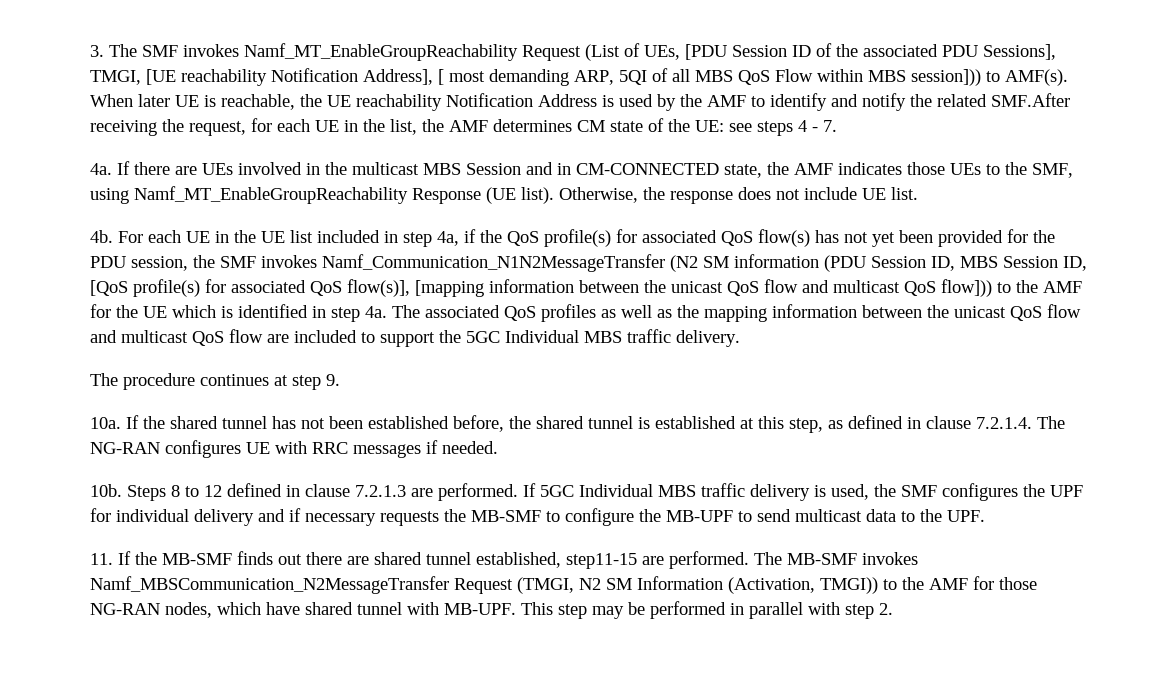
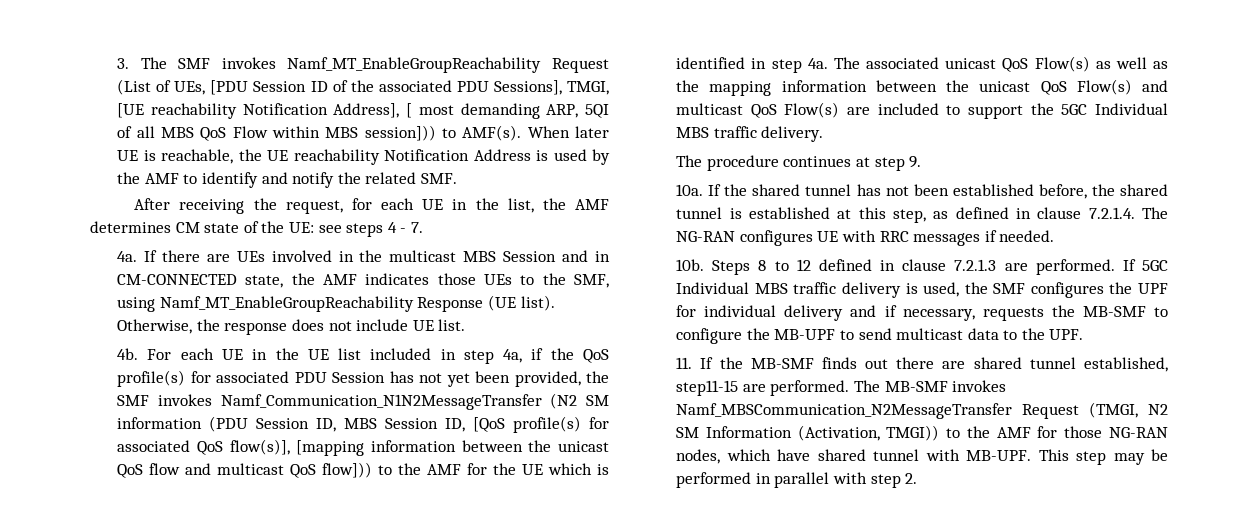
[990,93,1070,107] SMF.After -> [420,173,457,184] [134,198,171,210] SMF. // After
[720,229,810,247] QoS flow(s) -> [294,372,386,383] PDU Session
[937,229,1055,247] [89,256,188,271] provided for the PDU session, -> [514,371,581,387] provided,
[503,304,596,322] QoS profiles -> [945,56,1090,72] unicast QoS Flow(s)
[1046,304,1081,318] [89,329,263,346] flow and multicast QoS flow -> [1076,79,1168,95] [676,102,840,118] Flow(s) and multicast QoS Flow(s)
[304,513,376,526] necessary -> [902,309,975,321] necessary,

